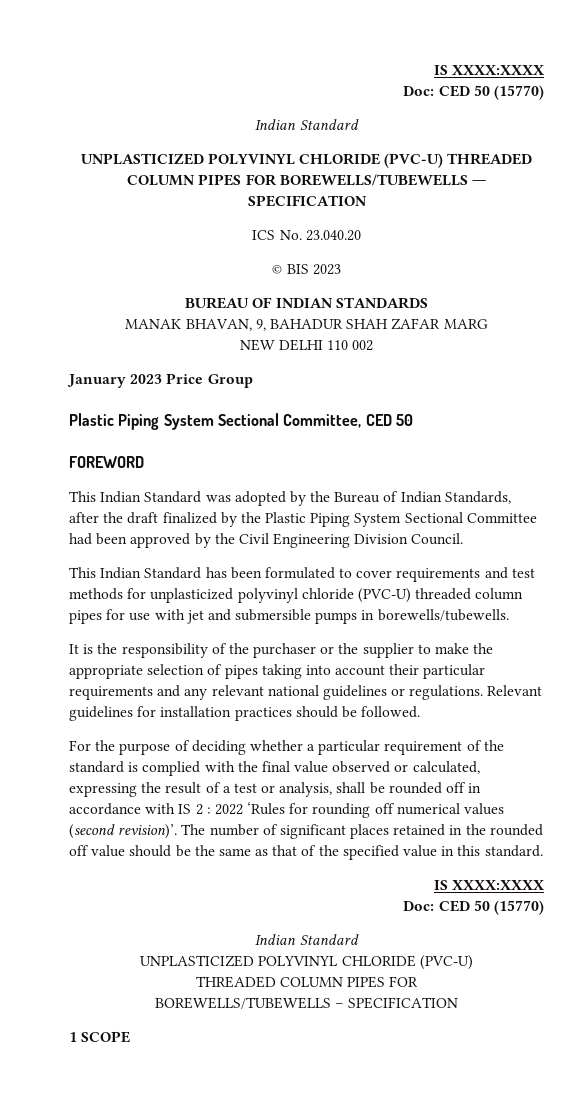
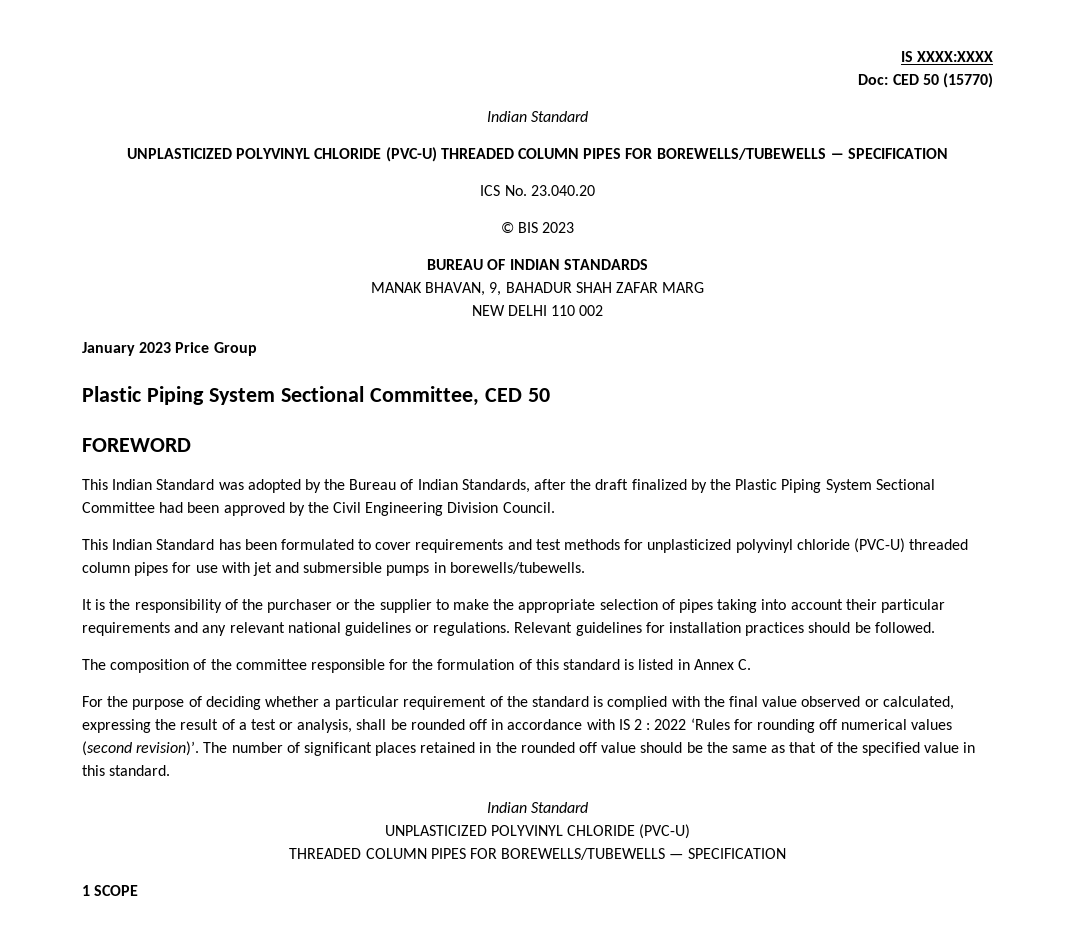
(421, 712) none -> [82,659,751,673] // The composition of the committee responsible for the formulation of this standard is listed in Annex C.
[433,880,545,890] [403,900,544,915] // IS XXXX:XXXX // Doc: CED 50 (15770) -> (171, 770) none
[154,997,344,1009] // BOREWELLS/TUBEWELLS – -> [501,848,684,860] BOREWELLS/TUBEWELLS —

